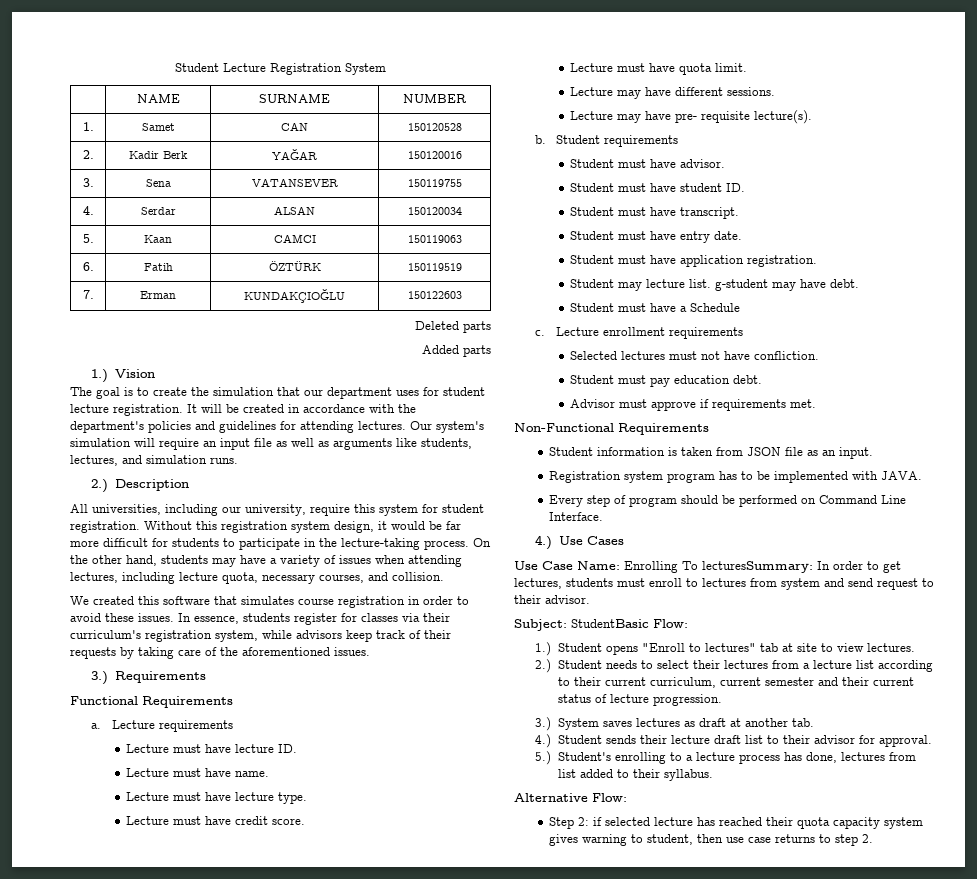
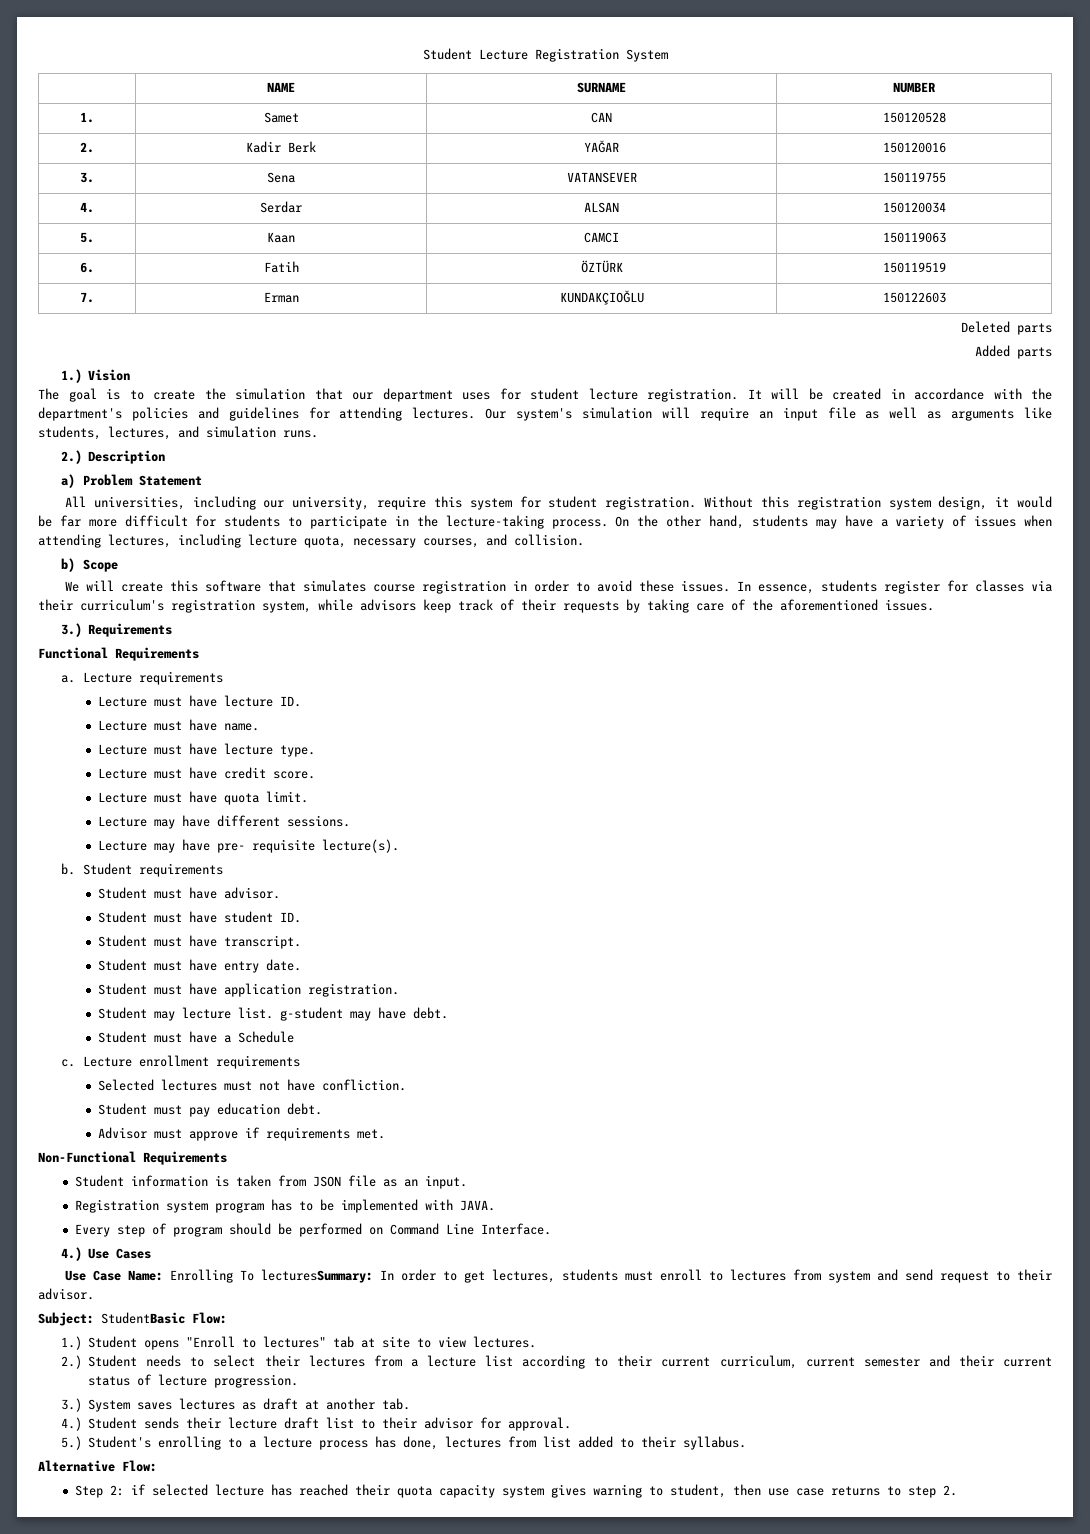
(189, 485) none -> [60,474,203,488] // a) Problem Statement
(444, 576) none -> [60,558,119,572] // b) Scope
[93,596,134,605] created -> [85,580,163,592] will create

